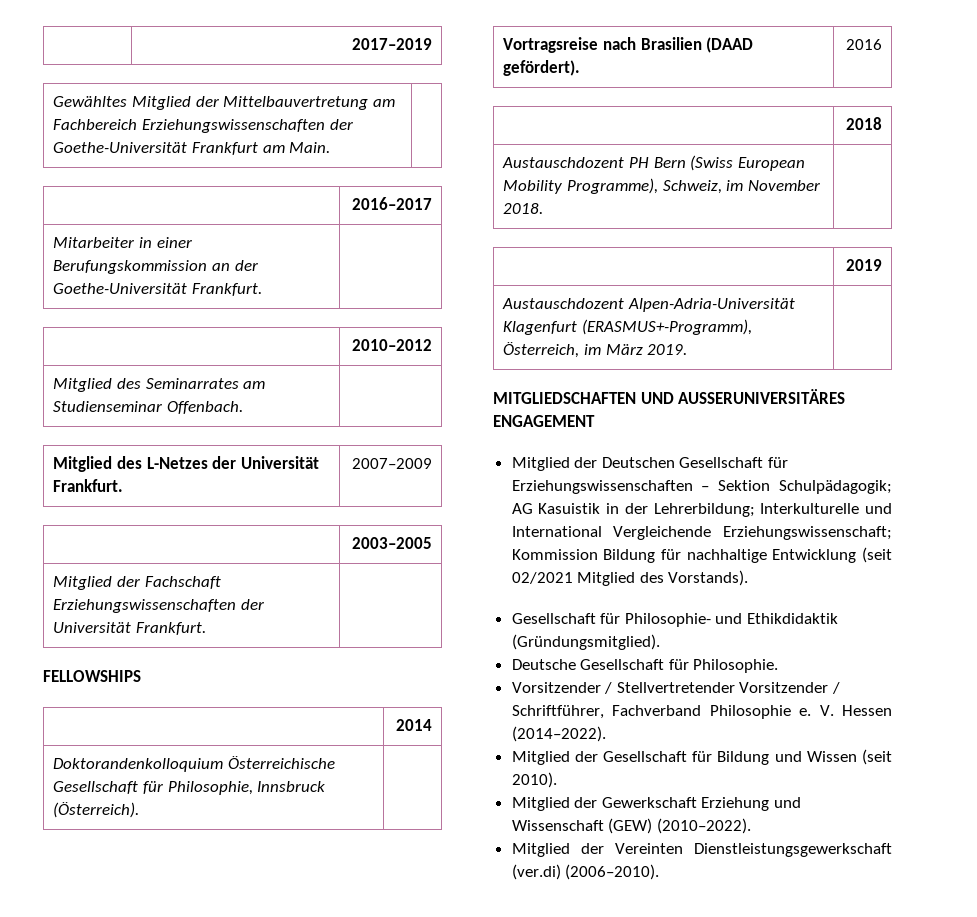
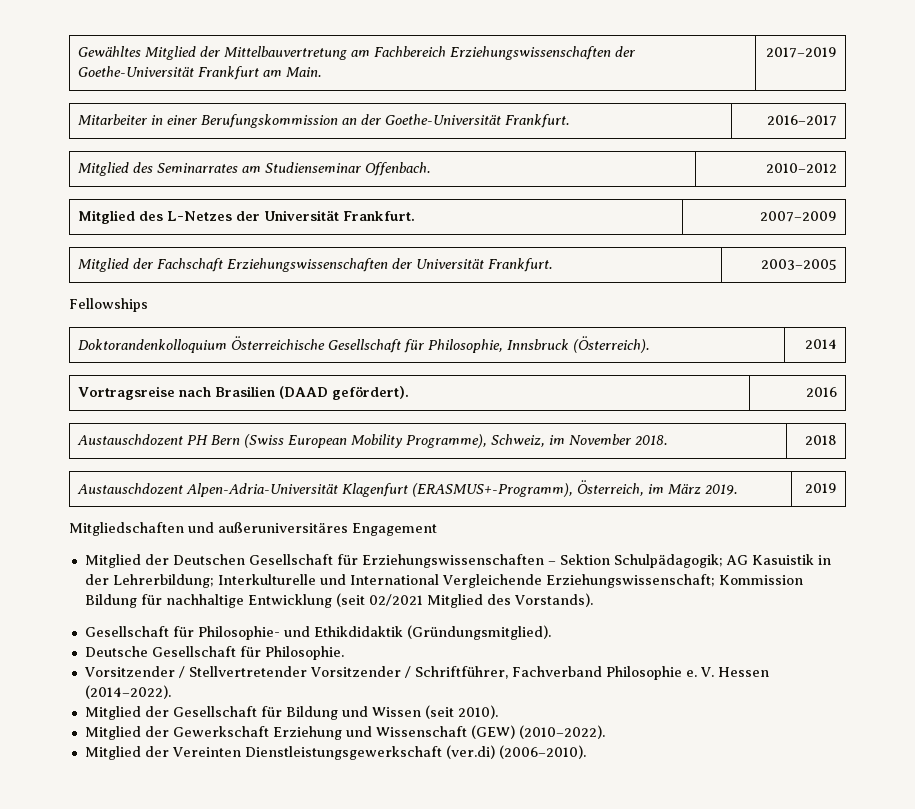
[351,38,432,50] | 2017–2019 // -> (77, 51) none
[351,197,432,210] // | 2016–2017 -> [766,47,838,58] 2017–2019
[351,339,432,351] // | 2010–2012 -> [767,115,838,126] 2016–2017
(243, 407) none -> [766,163,838,173] 2010–2012
[351,537,432,549] // | 2003–2005 -> (838, 216) none
[43,670,141,682] [395,719,432,731] // FELLOWSHIPS // | 2014 -> [761,259,838,270] [69,298,148,312] 2003–2005 // Fellowships
(140, 810) none -> [805,339,838,349] 2014
[845,117,882,130] // | 2018 -> (838, 392) none
[845,259,882,271] // | 2019 -> [805,435,838,445] 2018
[493,389,846,404] [493,415,595,427] // MITGLIEDSCHAFTEN UND AUSSERUNIVERSITÄRES ENGAGEMENT -> [805,483,838,493] [69,522,437,536] 2019 // Mitgliedschaften und außeruniversitäres Engagement

